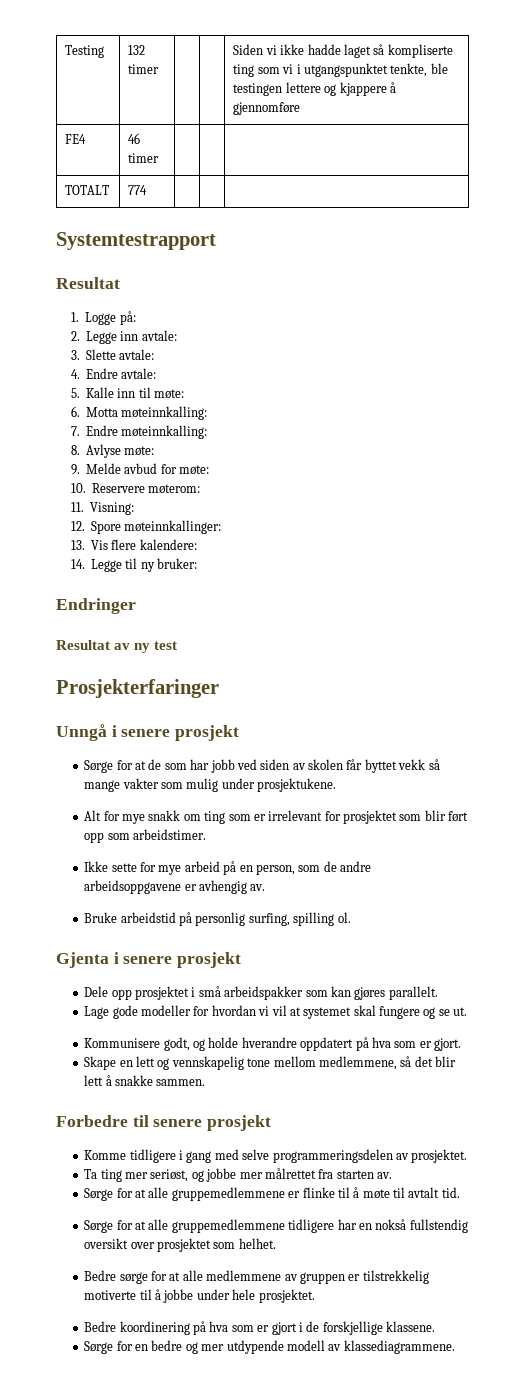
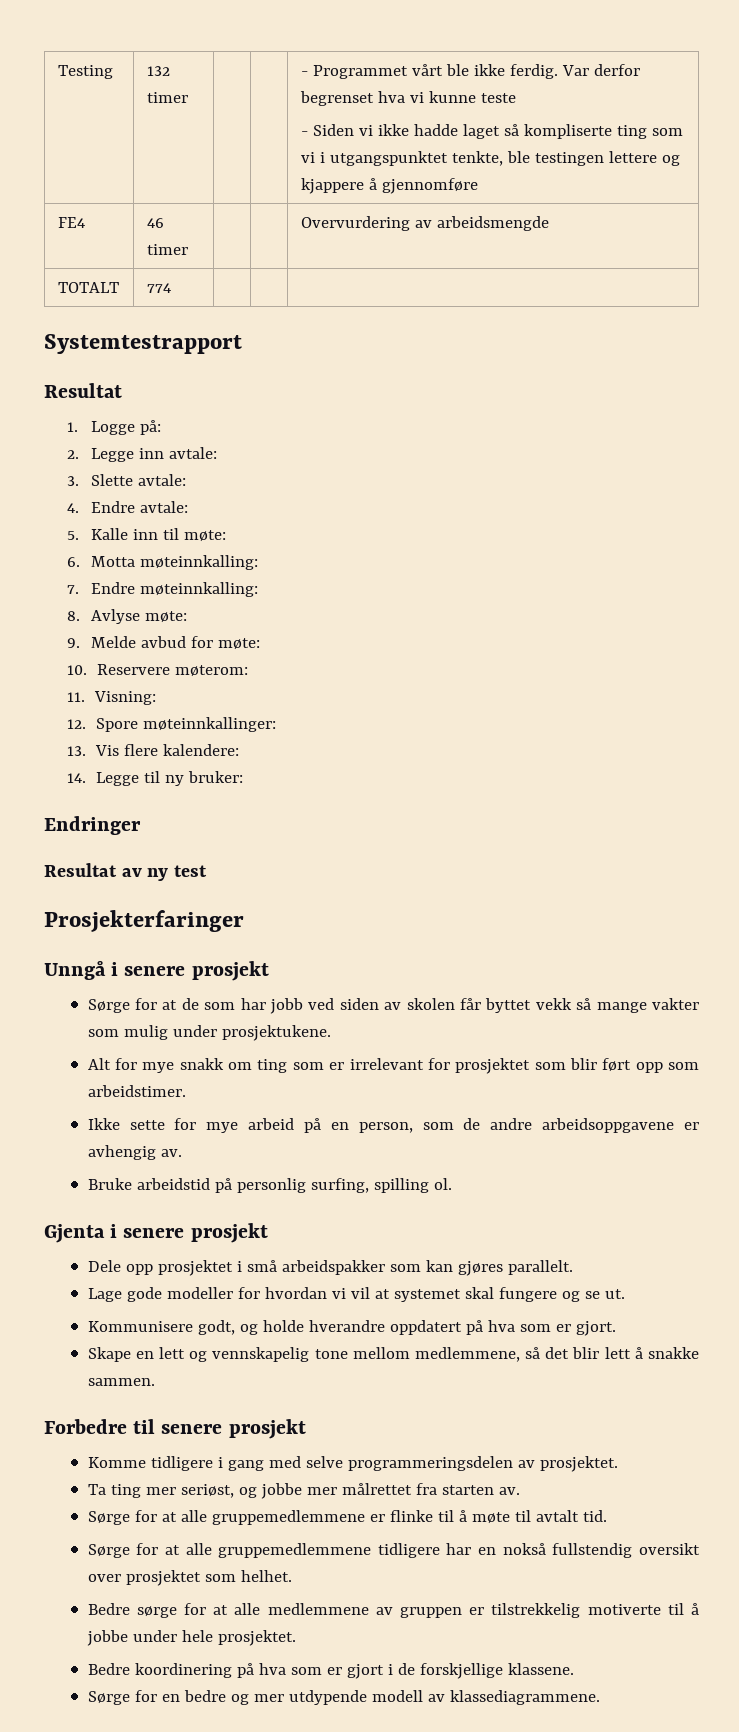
(160, 69) none -> [300,64,640,79] [299,91,516,106] [300,131,308,136] - Programmet vårt ble ikke ferdig. Var derfor begrenset hva vi kunne teste // -
(160, 158) none -> [300,216,549,231] Overvurdering av arbeidsmengde

